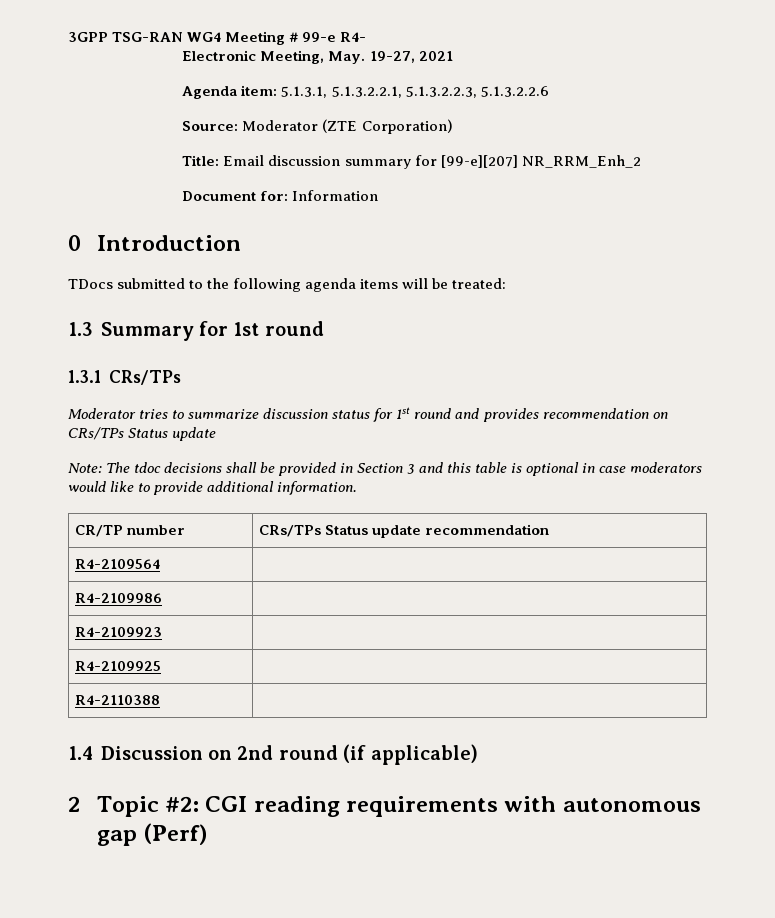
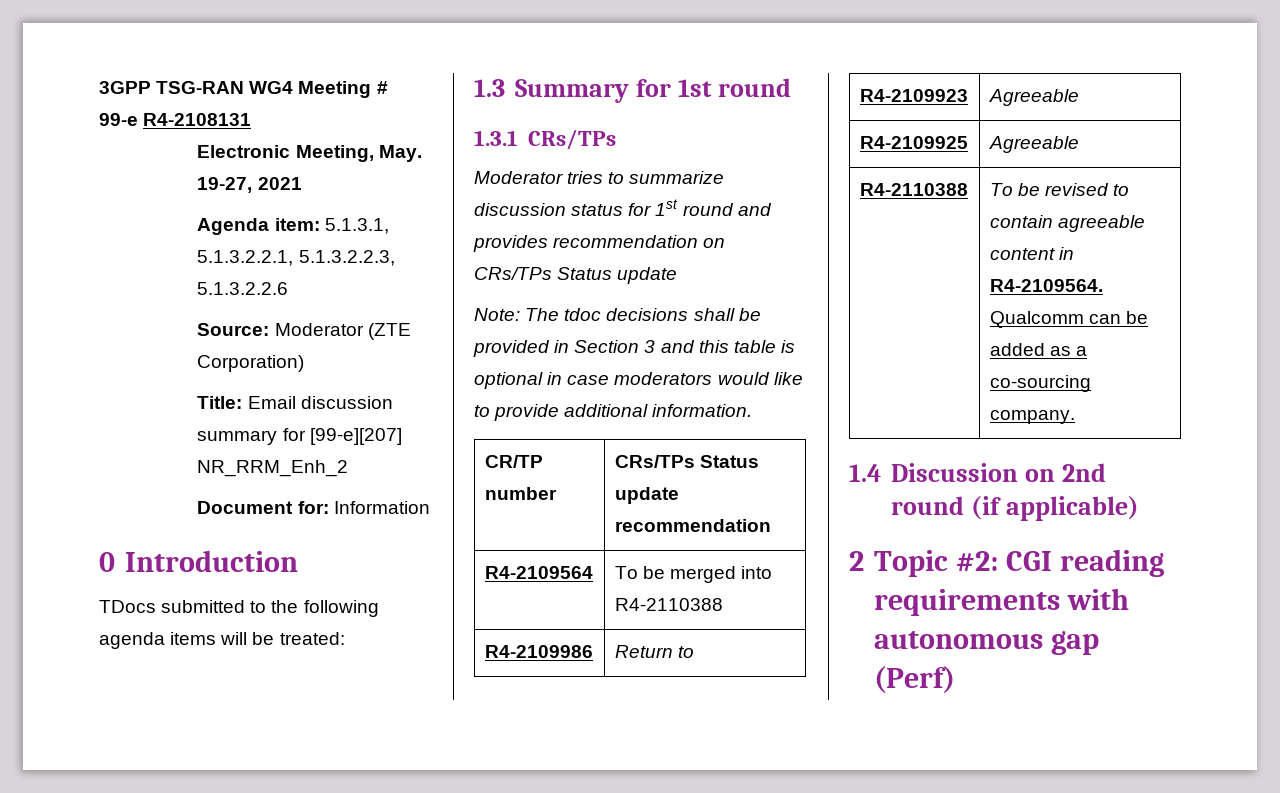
[340,32,367,42] R4- -> [143,113,252,126] R4-2108131
(160, 564) none -> [614,566,773,583] [614,598,723,611] To be merged into R4-2110388
(162, 598) none -> [614,645,694,658] Return to
(162, 632) none -> [988,89,1079,106] Agreeable
(161, 666) none -> [988,136,1079,153] Agreeable
(160, 700) none -> [989,183,1130,196] [989,215,1145,232] [989,247,1074,260] [989,279,1103,292] [989,311,1148,328] [989,343,1087,356] [989,375,1091,392] [989,410,1075,424] To be revised to contain agreeable content in R4-2109564. Qualcomm can be added as a co-sourcing company.

